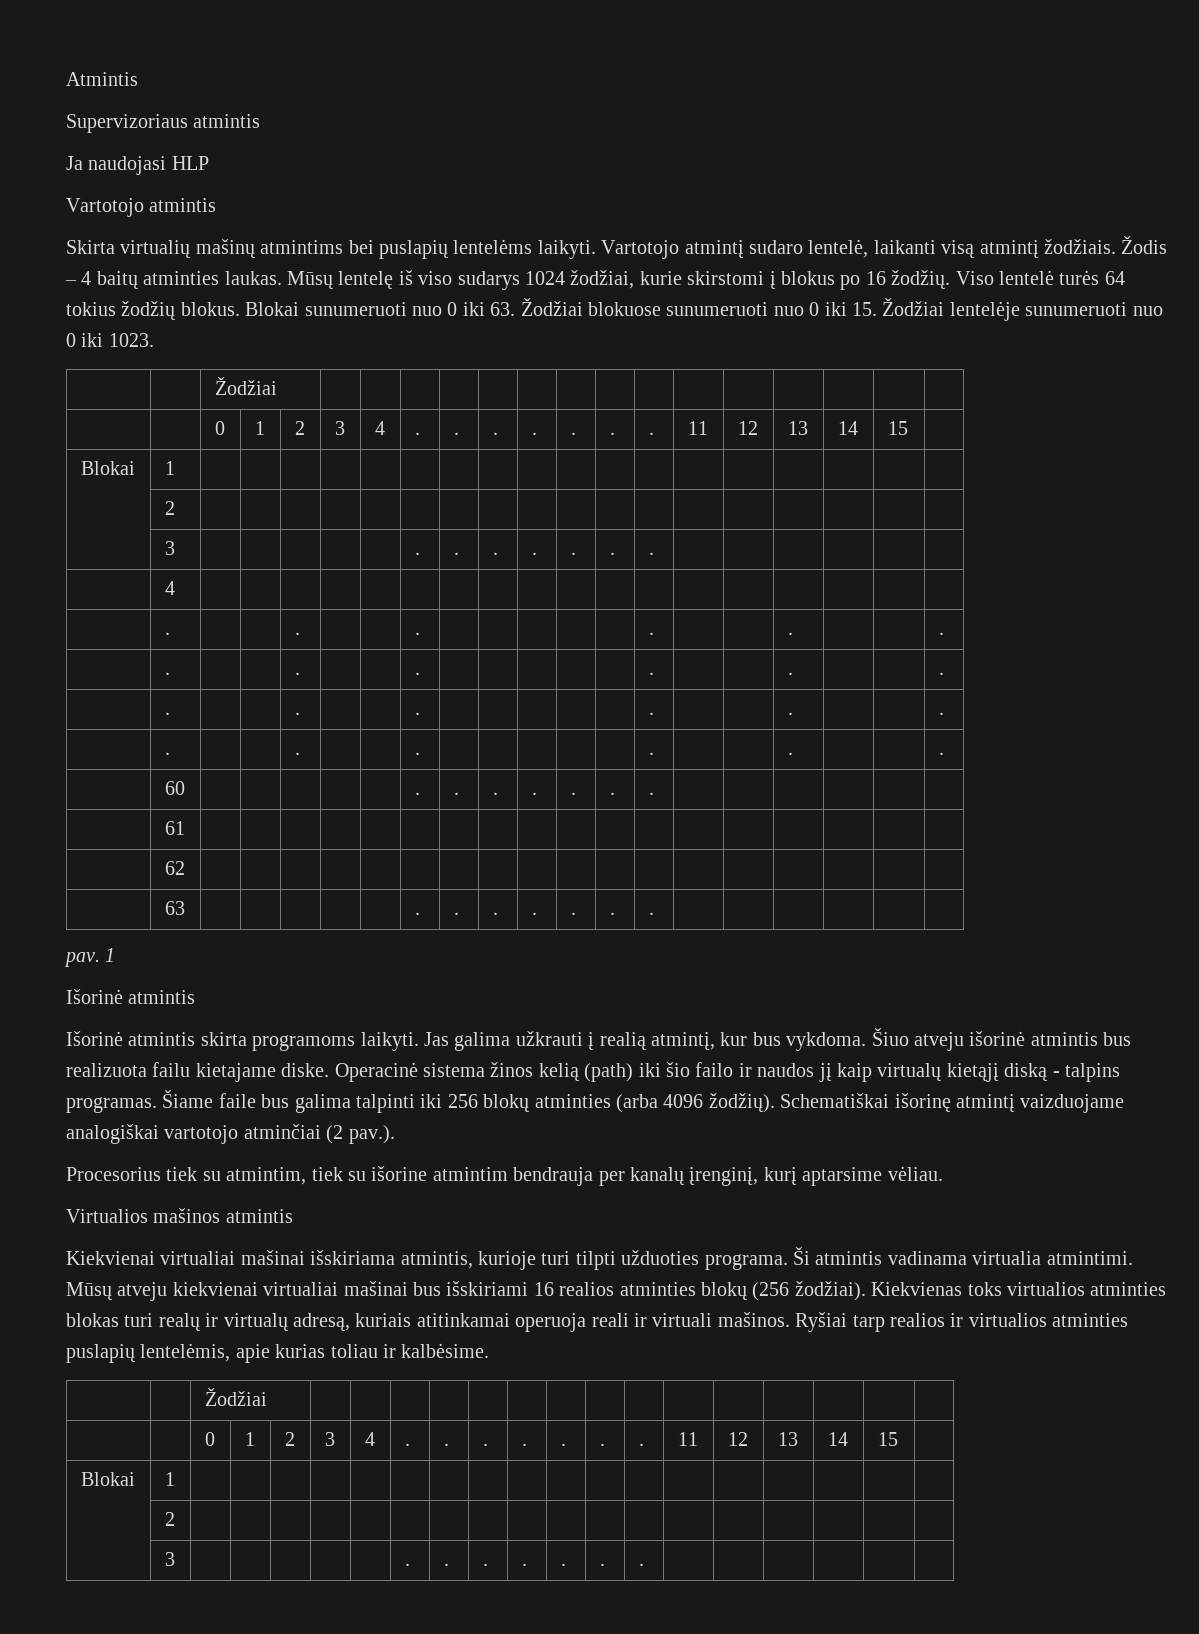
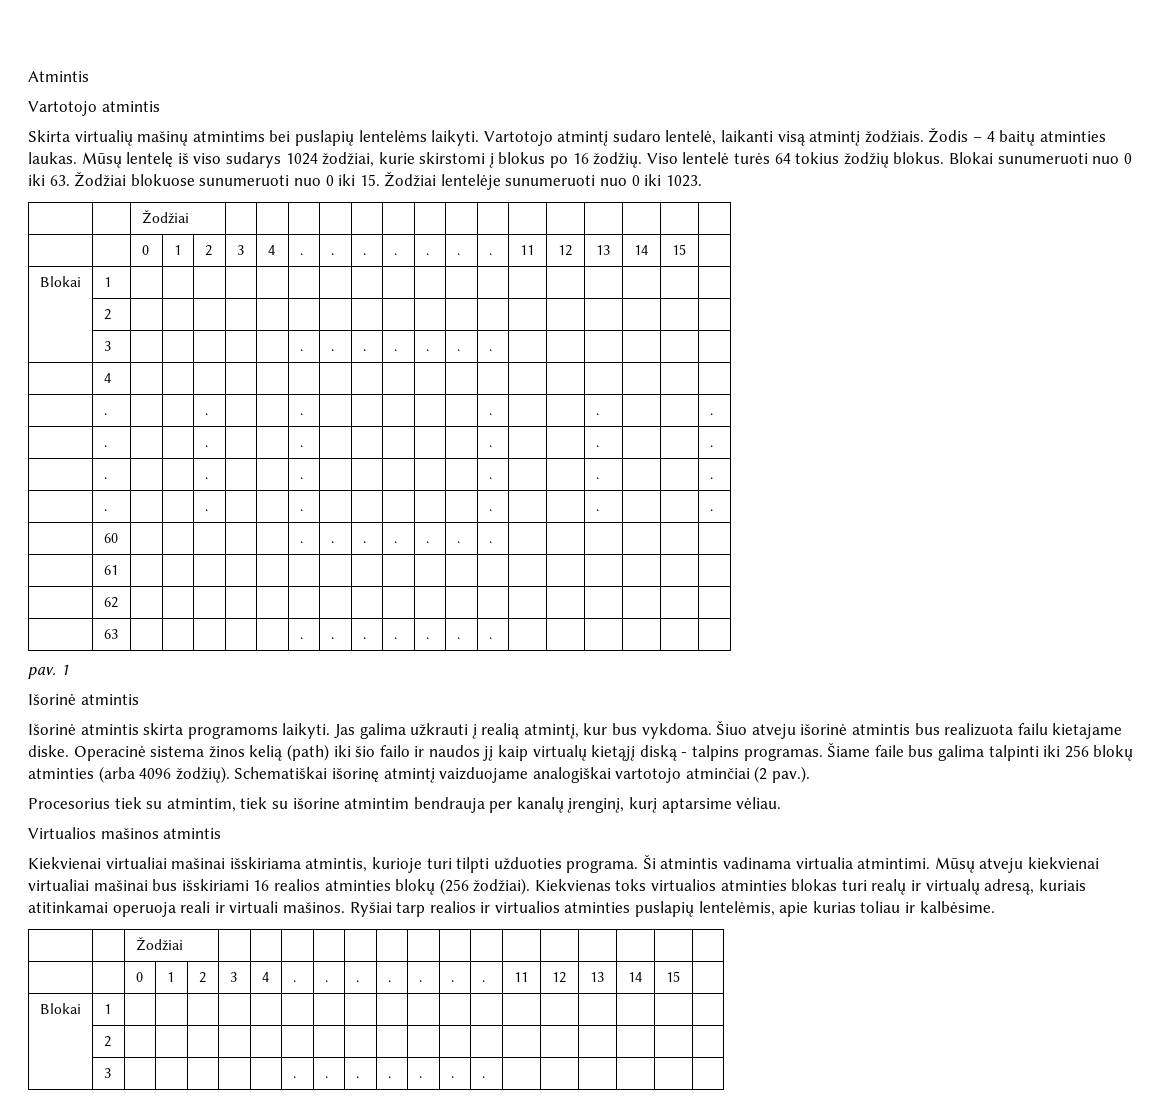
[66,114,261,133] [66,156,209,175] // Supervizoriaus atmintis // Ja naudojasi HLP -> (89, 76) none

